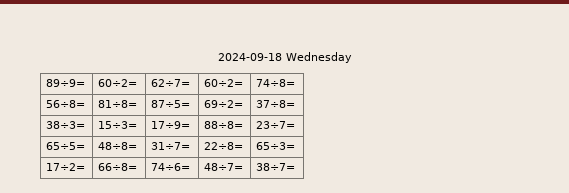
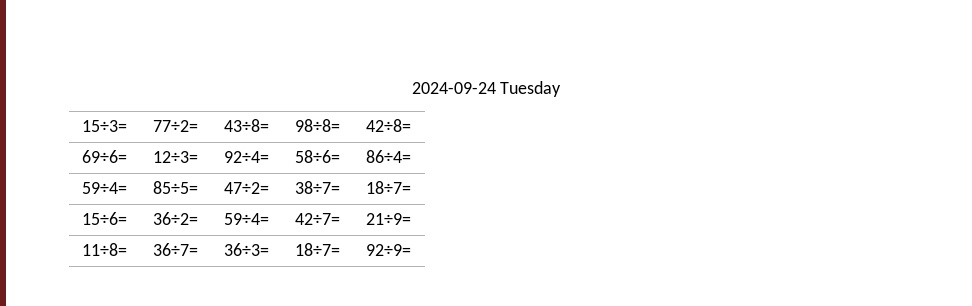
[217,52,352,63] [46,79,86,87] [98,79,138,87] [151,79,191,87] [204,79,244,87] [256,79,296,87] [46,100,86,108] [98,100,138,108] [151,100,191,108] [204,100,244,108] [256,100,296,108] [46,121,86,129] [98,121,138,129] [151,121,191,129] [204,121,244,129] [256,121,296,129] [46,142,86,150] [98,142,138,150] [151,142,191,150] [204,142,244,150] [256,142,296,150] [46,163,86,171] [98,163,138,171] [151,163,191,171] [204,163,244,171] [256,163,296,171] 2024-09-18 Wednesday // 89÷9= | 60÷2= | 62÷7= | 60÷2= | 74÷8= // 56÷8= | 81÷8= | 87÷5= | 69÷2= | 37÷8= // 38÷3= | 15÷3= | 17÷9= | 88÷8= | 23÷7= // 65÷5= | 48÷8= | 31÷7= | 22÷8= | 65÷3= // 17÷2= | 66÷8= | 74÷6= | 48÷7= | 38÷7= -> [411,81,562,97] [81,120,127,132] [152,120,198,132] [223,119,269,132] [294,119,340,132] [365,119,411,132] [81,150,127,163] [152,151,198,163] [223,151,269,163] [294,150,340,163] [365,150,411,163] [81,182,127,194] [152,181,198,194] [223,182,269,194] [294,181,340,194] [365,181,411,194] [81,212,127,225] [152,212,198,225] [223,213,269,225] [294,213,340,225] [365,213,411,225] [81,243,127,256] [152,243,198,256] [223,243,269,256] [294,243,340,256] [365,244,411,256] 2024-09-24 Tuesday // 15÷3= | 77÷2= | 43÷8= | 98÷8= | 42÷8= // 69÷6= | 12÷3= | 92÷4= | 58÷6= | 86÷4= // 59÷4= | 85÷5= | 47÷2= | 38÷7= | 18÷7= // 15÷6= | 36÷2= | 59÷4= | 42÷7= | 21÷9= // 11÷8= | 36÷7= | 36÷3= | 18÷7= | 92÷9=

